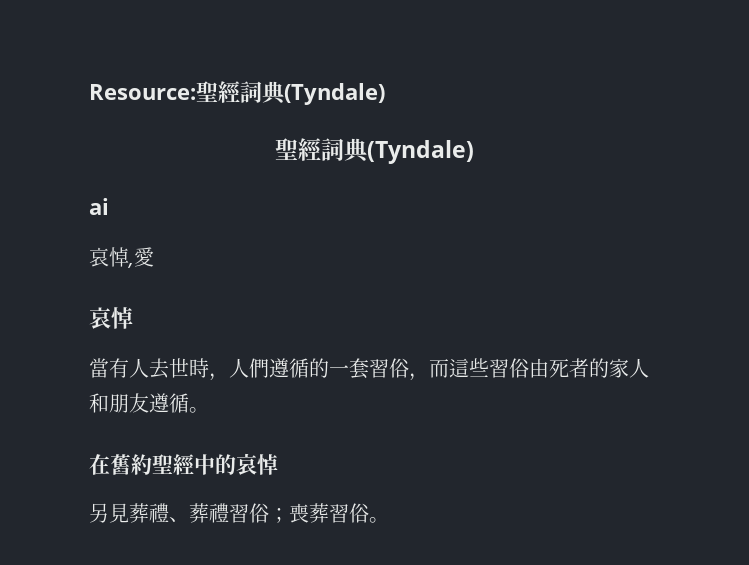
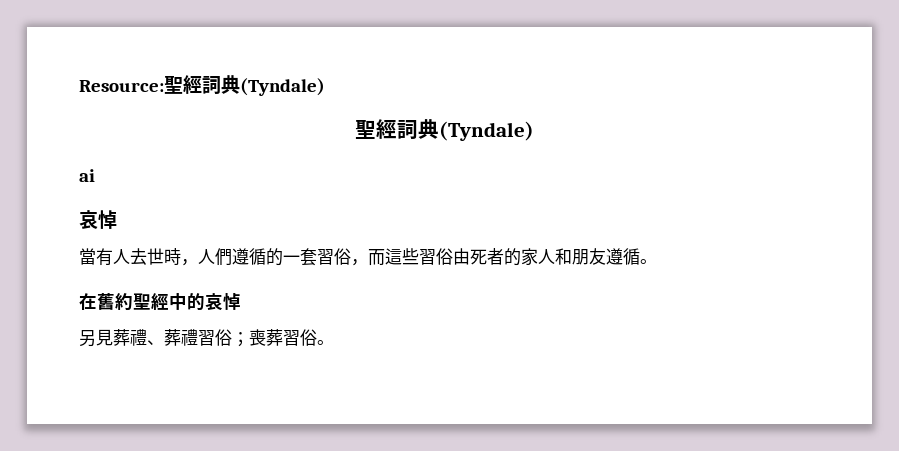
[89,247,154,268] // 哀悼,愛 -> (95, 175) none

